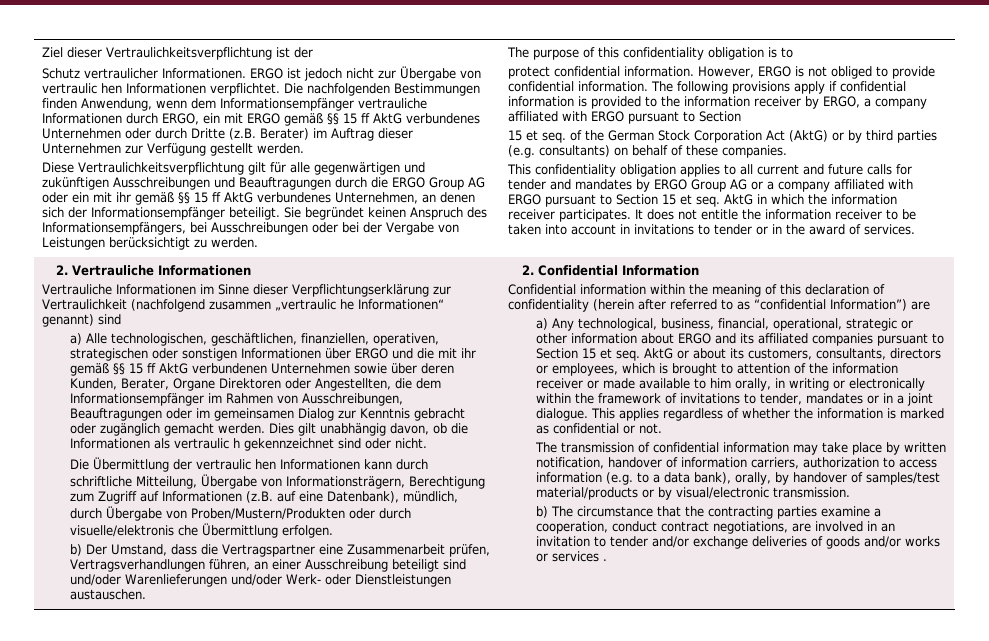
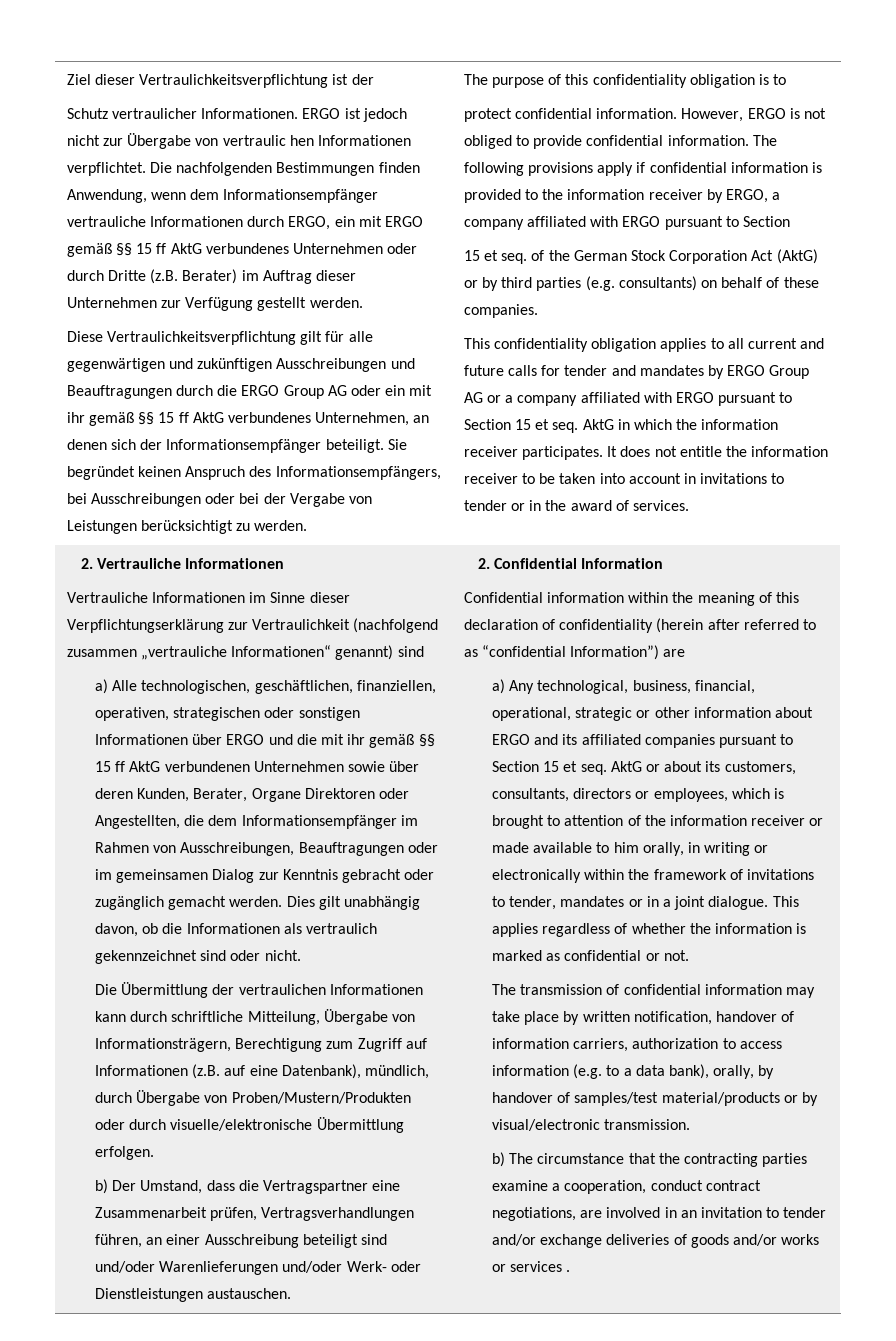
[275,299,355,311] „vertraulic he -> [141,646,228,660] „vertrauliche
[173,438,240,449] vertraulic h -> [306,923,378,934] vertraulich
[195,459,276,470] vertraulic hen -> [238,984,326,995] vertraulichen
[69,525,198,537] visuelle/elektronis che -> [170,1119,313,1131] visuelle/elektronische

